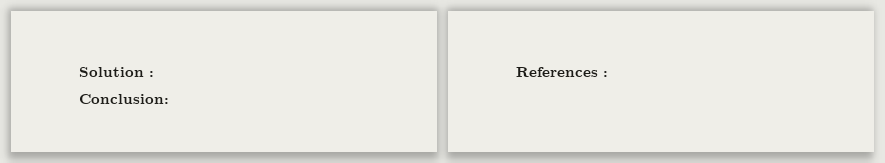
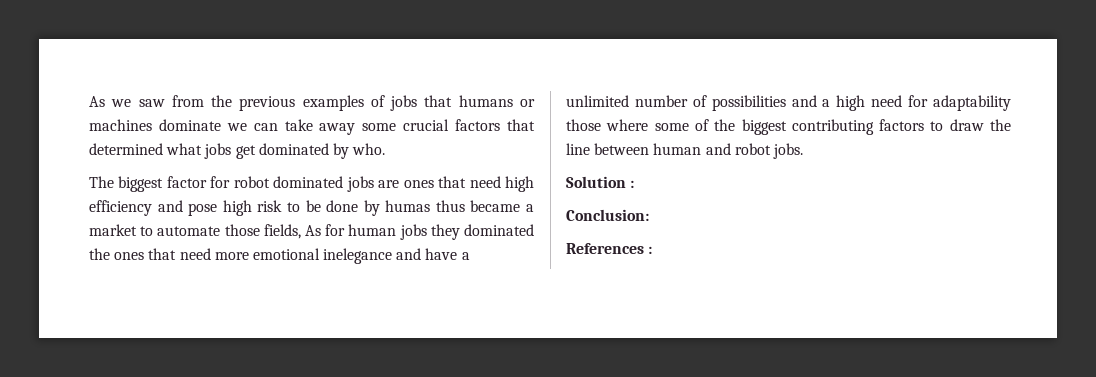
(79, 72) none -> [89,95,535,111] [89,119,536,135] [89,143,386,159] [89,176,534,192] [89,200,534,216] [89,224,534,240] [89,248,470,264] [566,95,1012,111] [566,119,1012,135] [566,143,803,159] As we saw from the previous examples of jobs that humans or machines dominate we can take away some crucial factors that determined what jobs get dominated by who. // The biggest factor for robot dominated jobs are ones that need high efficiency and pose high risk to be done by humas thus became a market to automate those fields, As for human jobs they dominated the ones that need more emotional inelegance and have a unlimited number of possibilities and a high need for adaptability those where some of the biggest contributing factors to draw the line between human and robot jobs. //

